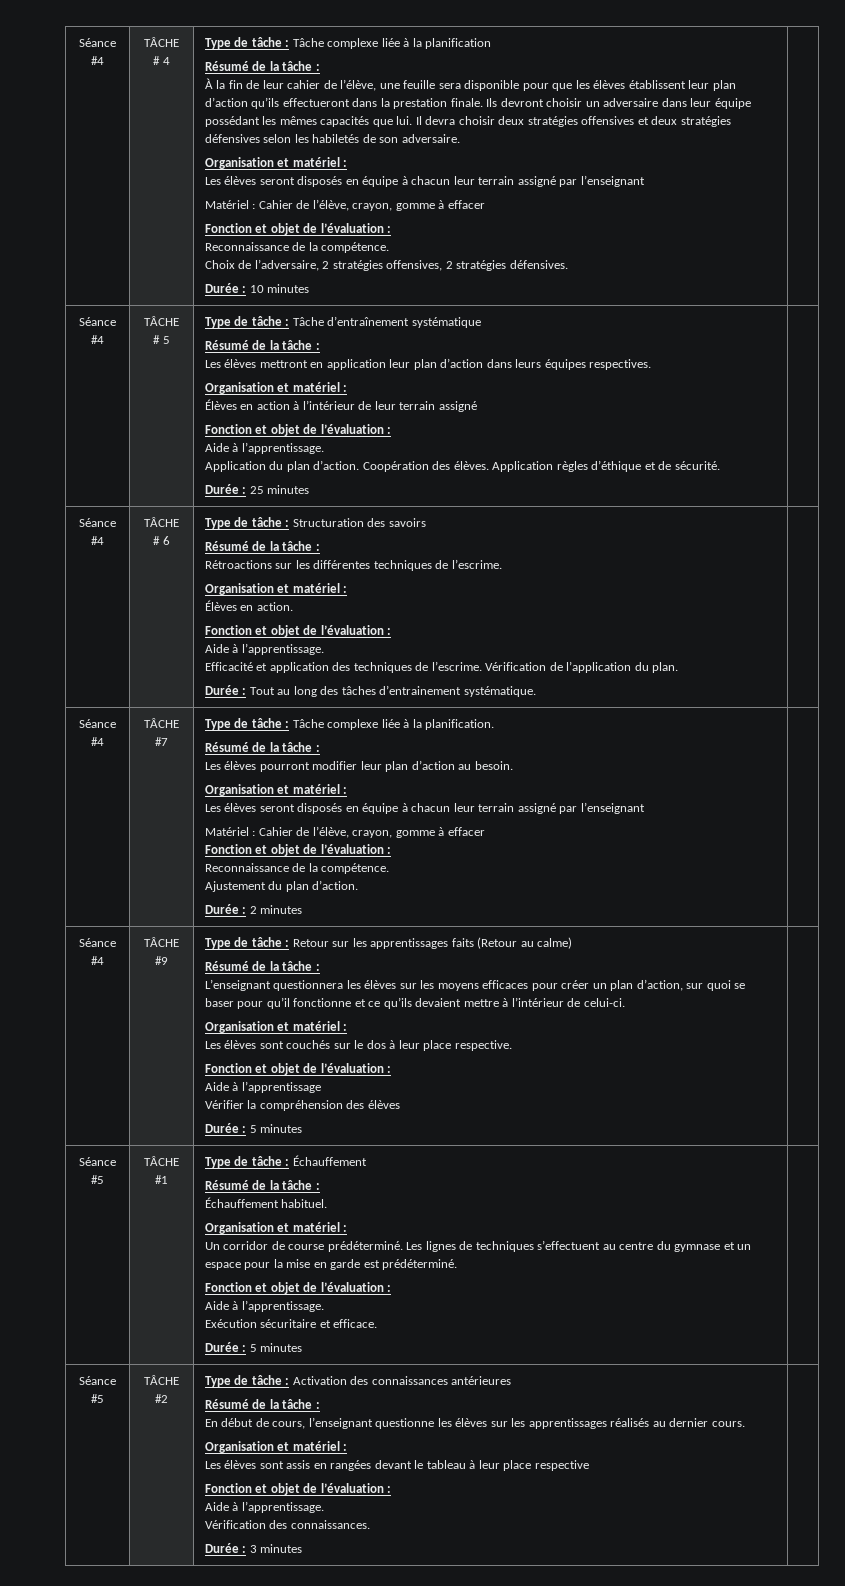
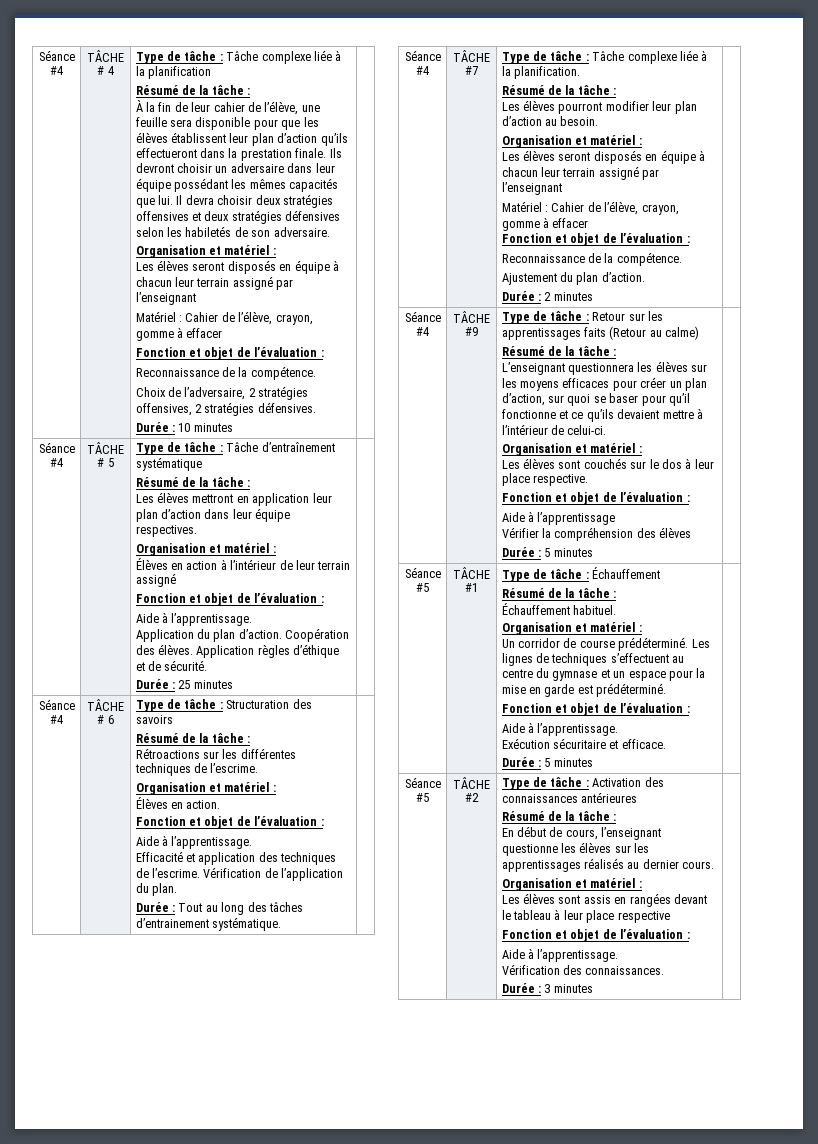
[515,359,586,370] leurs équipes -> [232,508,291,522] leur équipe

